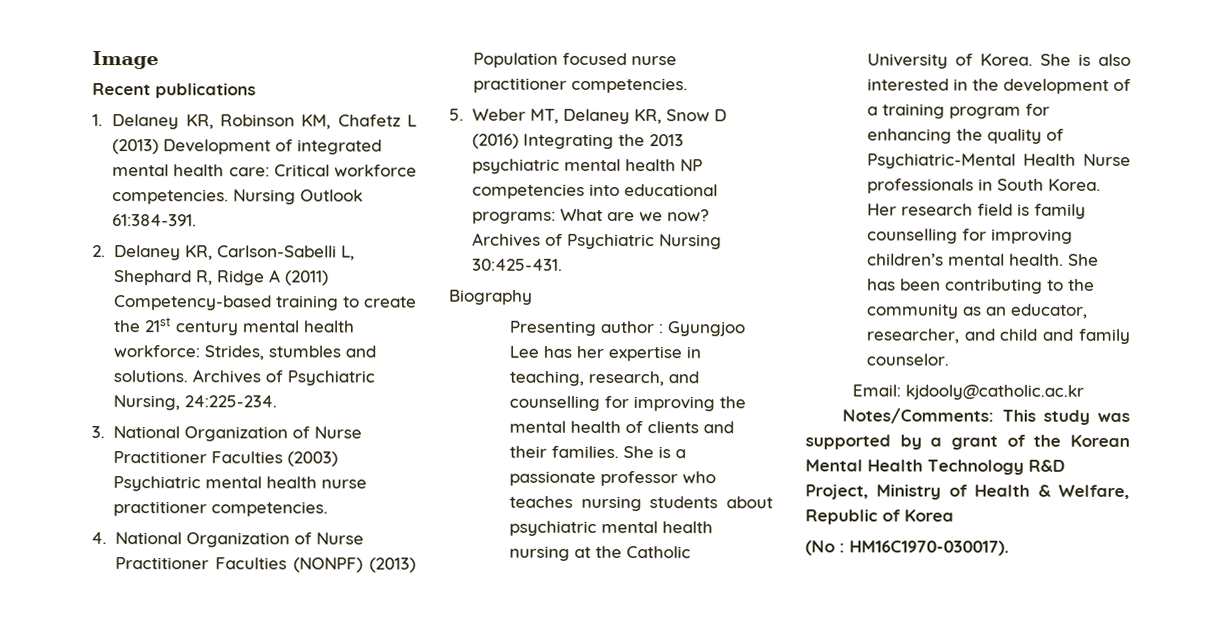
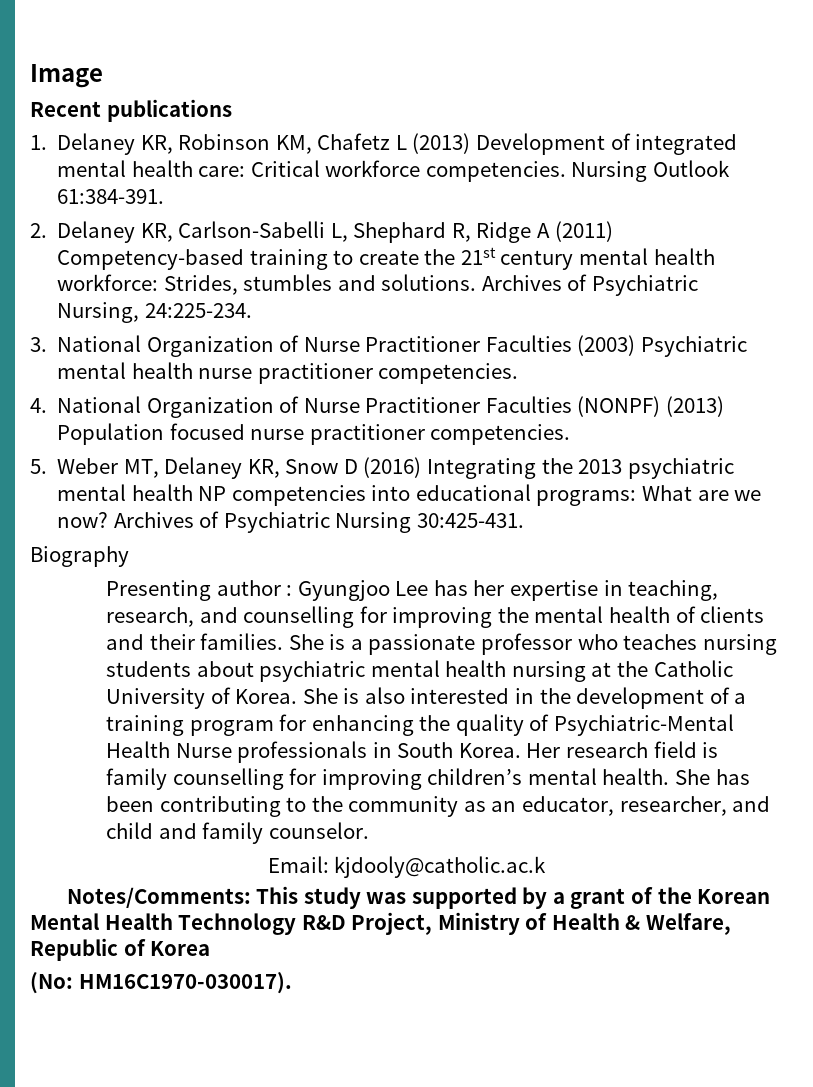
[904,384,1084,400] kjdooly@catholic.ac.kr -> [334,856,547,878] kjdooly@catholic.ac.k
[805,540,845,556] (No : -> [30,972,73,994] (No:

